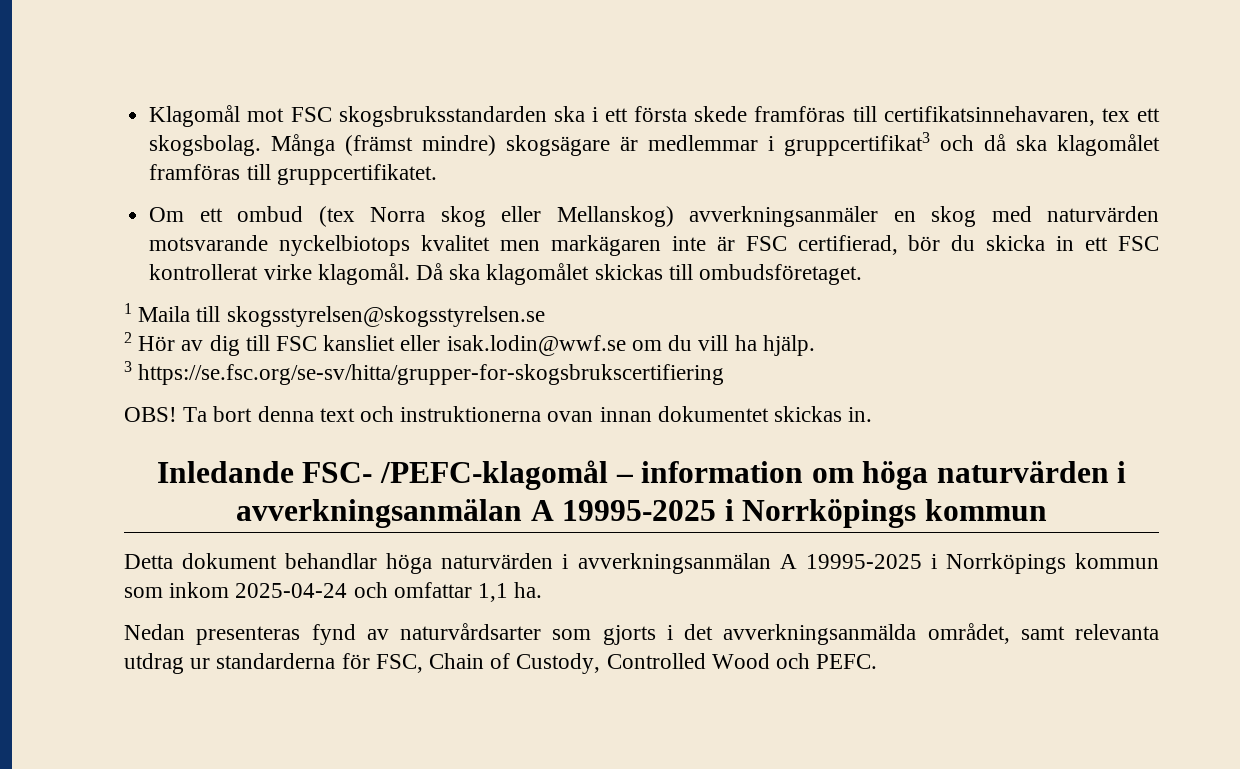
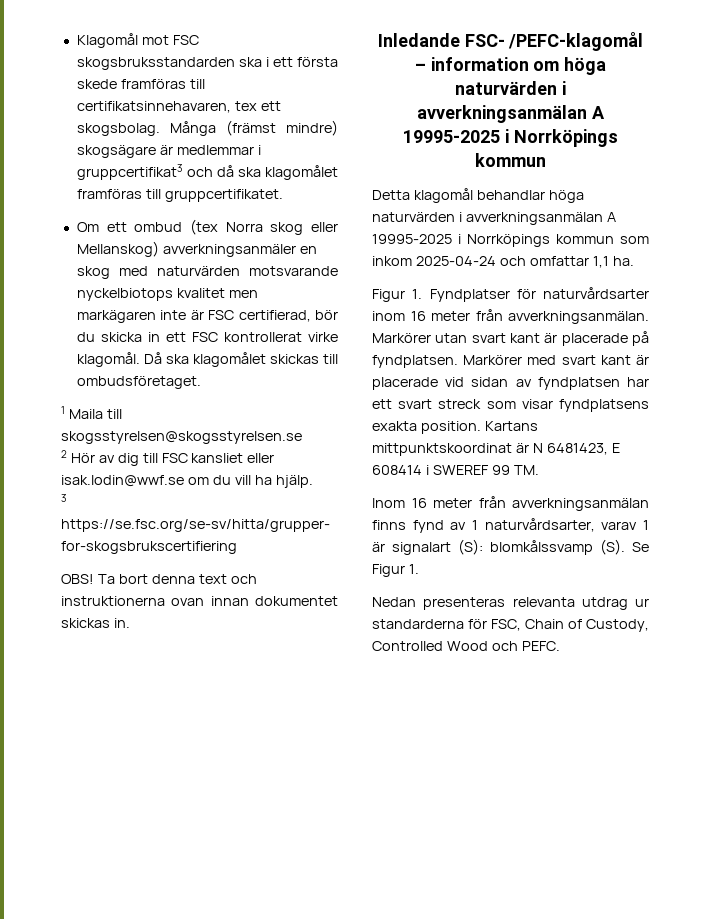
[182,553,278,569] dokument -> [413,188,473,203] klagomål
[124,623,1065,645] Nedan presenteras fynd av naturvårdsarter som gjorts i det avverkningsanmälda området, samt -> [372,287,649,302] [372,309,649,324] [372,331,649,346] [372,355,649,368] [372,377,649,390] [372,399,649,412] [372,421,538,434] [372,443,620,456] [372,465,539,475] [372,496,649,511] [372,518,649,533] [372,539,649,555] [372,564,419,577] [372,597,506,610] Figur 1. Fyndplatser för naturvårdsarter inom 16 meter från avverkningsanmälan. Markörer utan svart kant är placerade på fyndplatsen. Markörer med svart kant är placerade vid sidan av fyndplatsen har ett svart streck som visar fyndplatsens exakta position. Kartans mittpunktskoordinat är N 6481423, E 608414 i SWEREF 99 TM. // Inom 16 meter från avverkningsanmälan finns fynd av 1 naturvårdsarter, varav 1 är signalart (S): blomkålssvamp (S). Se Figur 1. // Nedan presenteras

